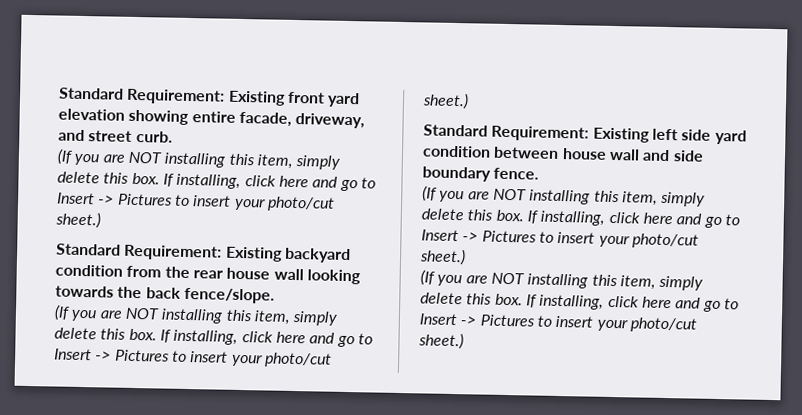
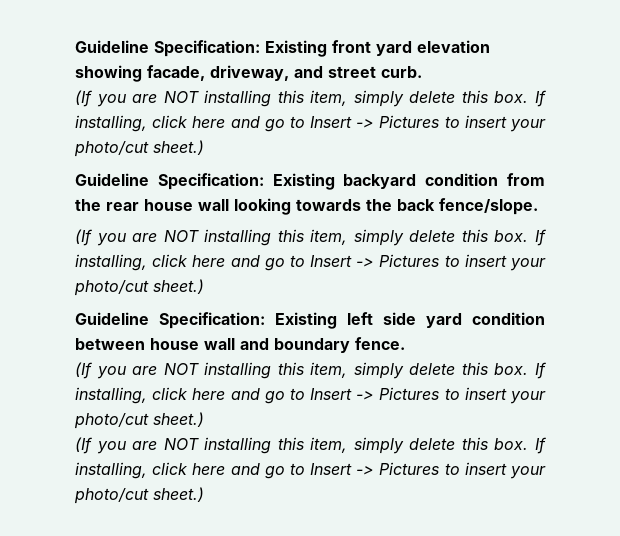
[58,87,226,105] Standard Requirement: -> [75,40,260,57] Guideline Specification:
[191,111,236,123] entire -> (142, 73) none
[56,243,223,261] Standard Requirement: -> [75,173,264,190] Guideline Specification:
[423,124,590,142] Standard Requirement: -> [75,312,265,329] Guideline Specification:
[672,150,704,162] side -> (269, 344) none

